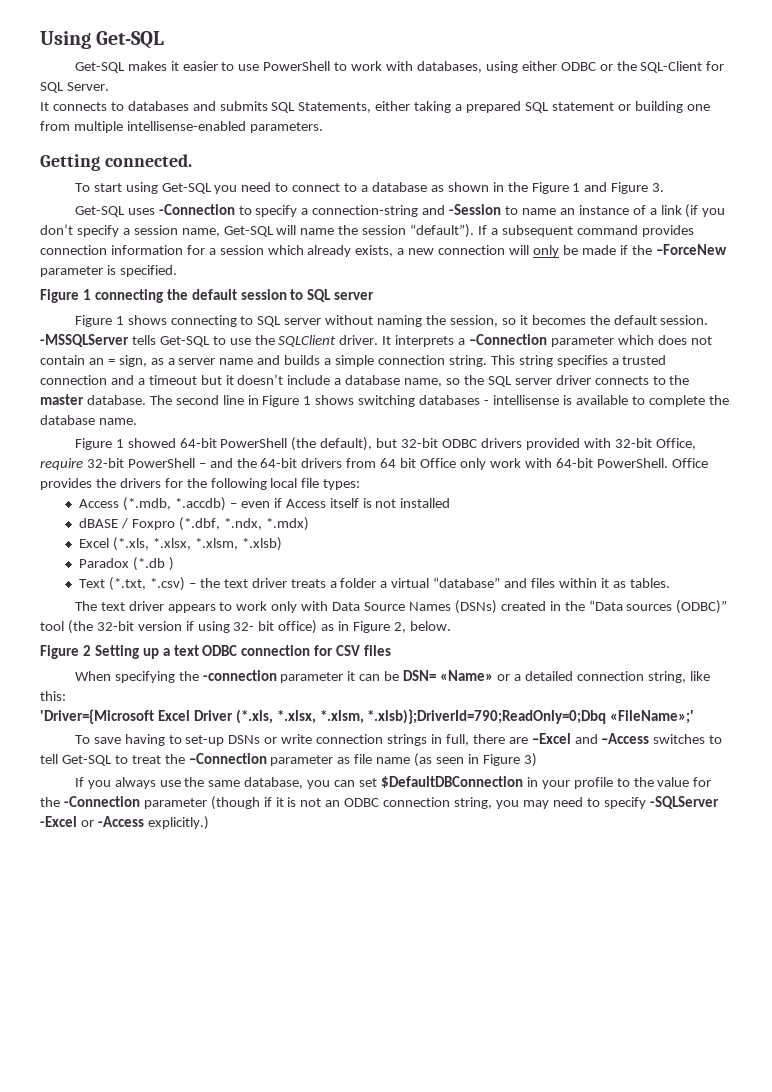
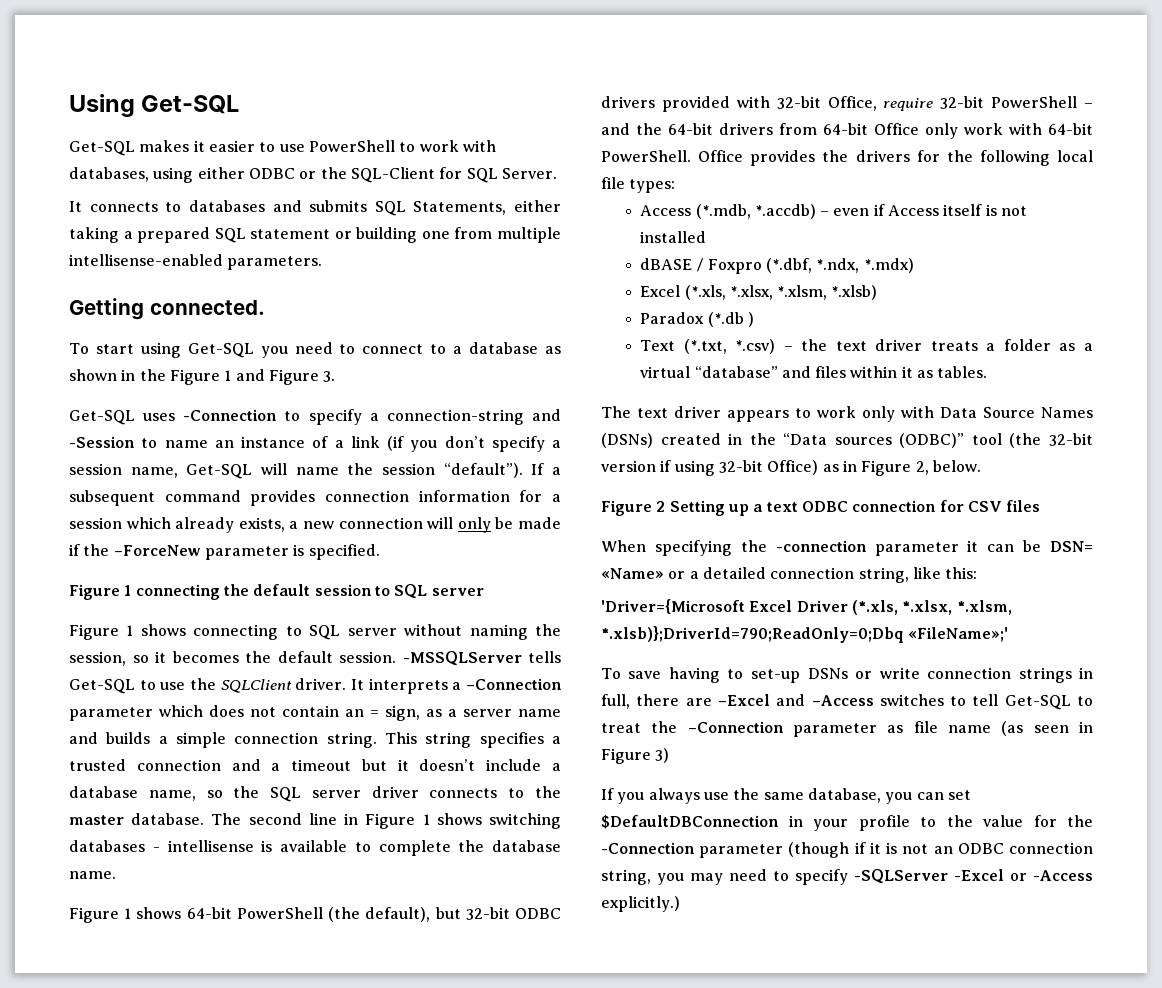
[127,438,176,448] showed -> [136,907,182,919] shows
[380,458,417,468] 64 bit -> [823,123,868,135] 64-bit
(377, 583) none -> [1059,343,1076,351] as
[233,620,318,634] 32- bit office) -> [718,460,819,475] 32-bit Office)

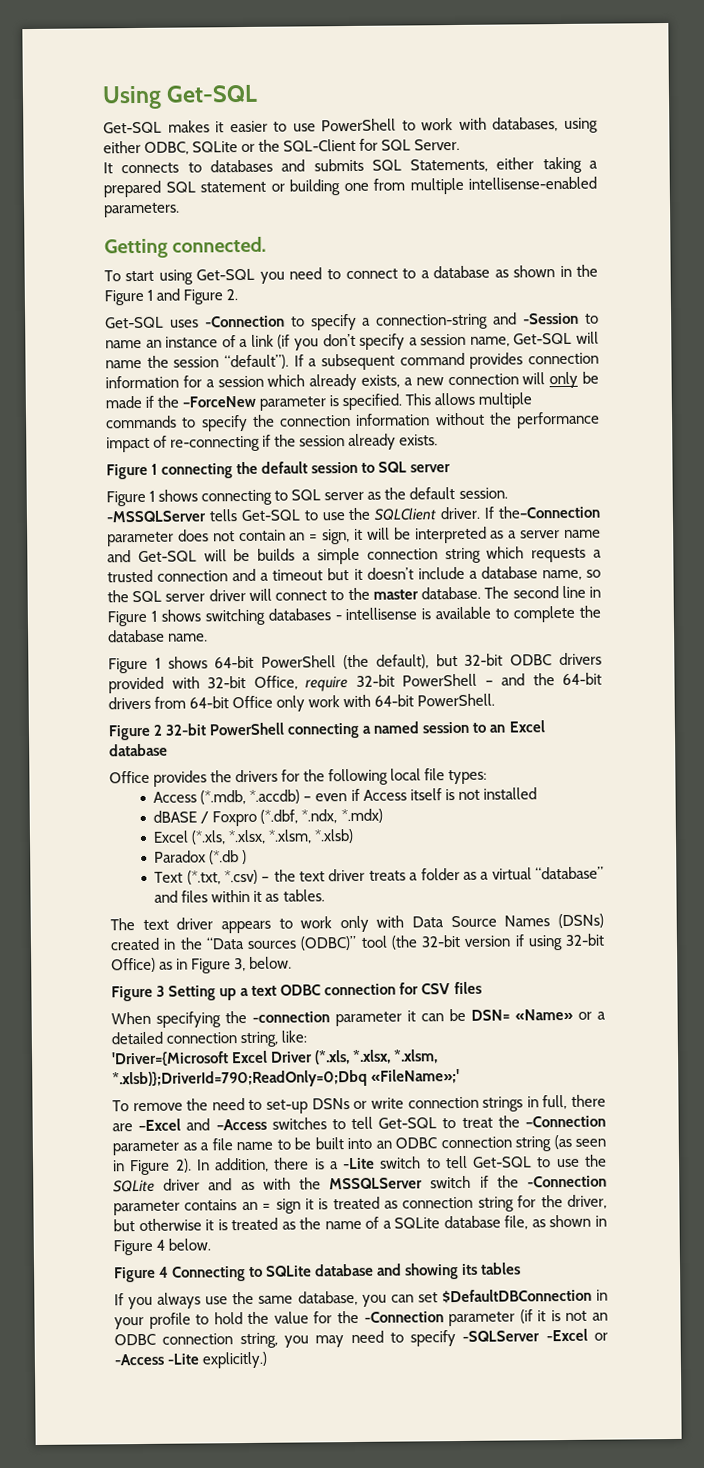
[248,168,295,179] ODBC -> [144,141,239,155] ODBC, SQLite
[323,371,336,382] 3. -> [226,289,239,301] 2.
(380, 552) none -> [405,392,533,409] [105,411,600,432] [106,433,439,453] This allows multiple commands to specify the connection information without the performance impact of re-connecting if the session already exists.
[404,624,561,640] [69,651,239,666] without naming the session, so it becomes -> [367,491,382,500] as
[351,678,562,694] [69,705,203,721] It interprets a –Connection parameter which -> [484,505,601,519] [107,531,174,547] If the–Connection parameter
(420, 713) none -> [354,526,487,544] it will be interpreted
(98, 738) none -> [137,548,251,563] Get-SQL will be
[326,732,544,748] string. This string specifies -> [444,546,587,564] string which requests
[429,788,498,798] connects -> [248,588,328,601] will connect
(691, 156) none -> [108,720,545,741] [109,743,168,757] // Figure 2 32-bit PowerShell connecting a named session to an Excel database //
[915,460,981,475] [601,500,666,516] 2, below. // Figure 2 -> [234,956,293,972] [111,985,166,1002] 3, below. // Figure 3
[912,567,978,579] like this: -> [281,1030,308,1043] like:
[628,667,720,683] save having -> [132,1098,245,1112] remove the need
(904, 729) none -> [200,1142,209,1151] a
[1001,721,1093,736] [601,748,670,764] (as seen in Figure 3) -> [276,1134,606,1152] [113,1154,607,1176] [113,1175,607,1193] [113,1194,607,1216] [113,1214,608,1232] [113,1238,212,1256] [114,1262,522,1283] to be built into an ODBC connection string (as seen in Figure 2). In addition, there is a -Lite switch to tell Get-SQL to use the SQLite driver and as with the MSSQLServer switch if the -Connection parameter contains an = sign it is treated as connection string for the driver, but otherwise it is treated as the name of a SQLite database file, as shown in Figure 4 below. // Figure 4 Connecting to SQLite database and showing its tables
(936, 822) none -> [213,1312,243,1325] hold
[788,842,866,858] (though if -> [519,1309,533,1324] (if
(1093, 875) none -> [167,1353,200,1365] -Lite

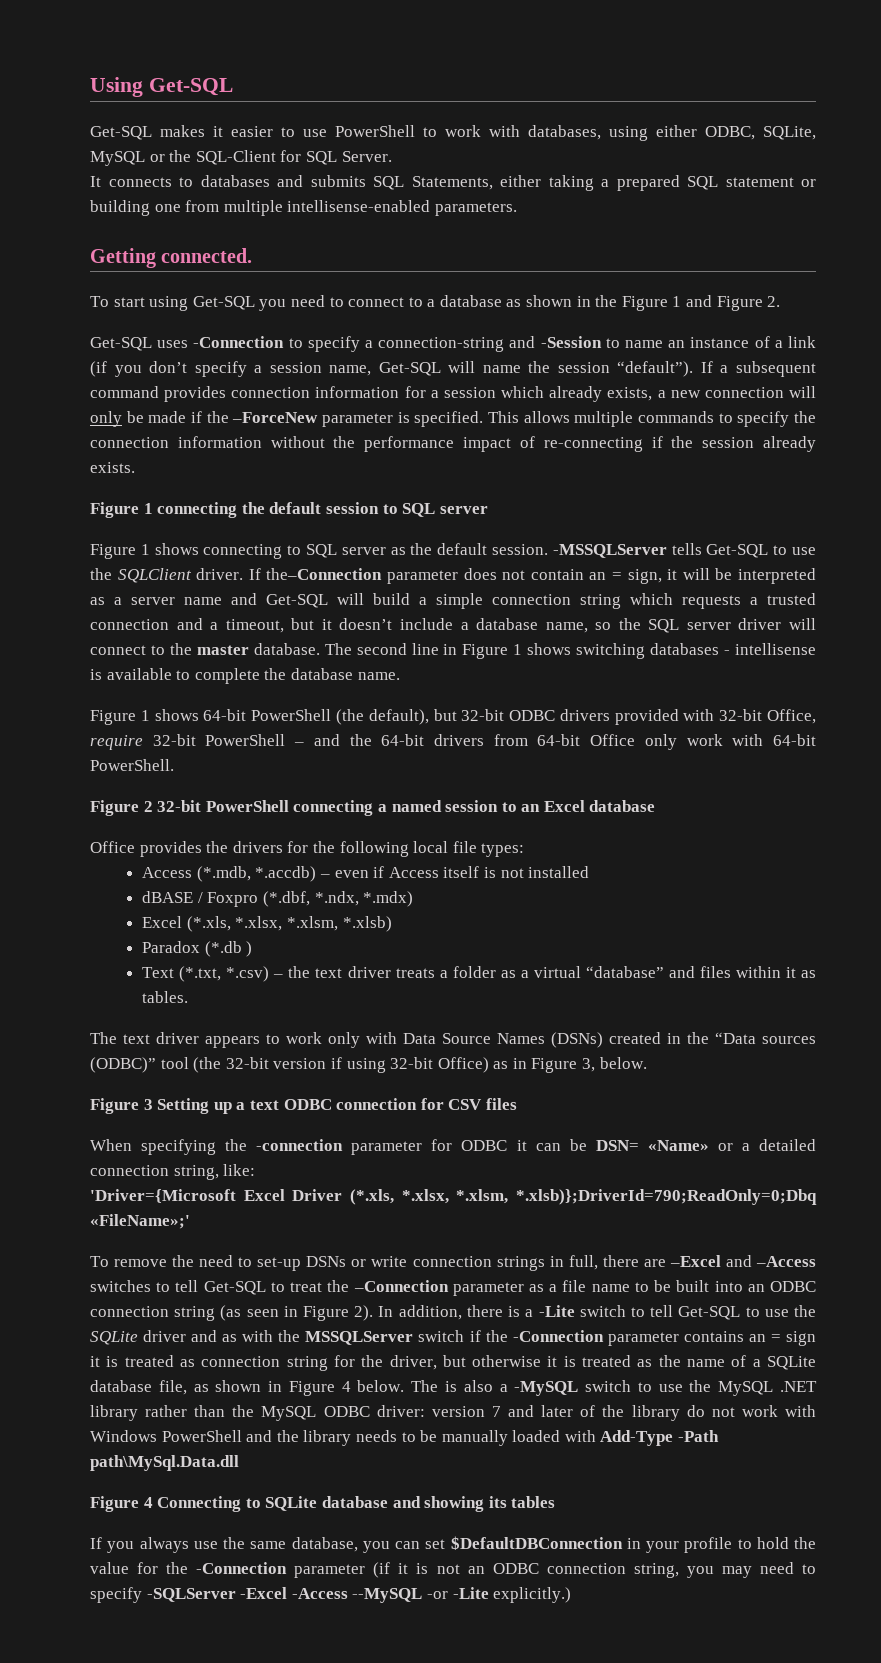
[192,141,239,153] SQLite -> [763,126,816,140] [90,151,145,166] SQLite, MySQL
[233,548,296,562] be builds -> [373,593,410,605] build
[272,569,324,581] timeout -> [225,619,284,633] timeout,
(402, 1019) none -> [431,1139,508,1151] for ODBC
(212, 1244) none -> [411,1380,818,1396] [90,1405,817,1421] [90,1430,720,1446] [90,1455,239,1471] The is also a -MySQL switch to use the MySQL .NET library rather than the MySQL ODBC driver: version 7 and later of the library do not work with Windows PowerShell and the library needs to be manually loaded with Add-Type -Path path\MySql.Data.dll
[594,1332,608,1341] [114,1353,164,1366] or -Access -> [291,1588,448,1603] -Access --MySQL -or

